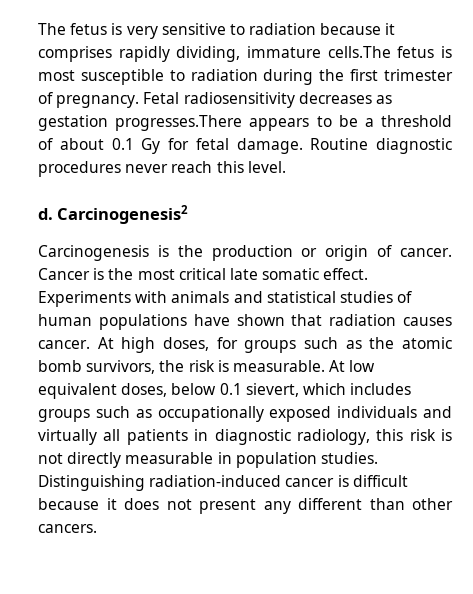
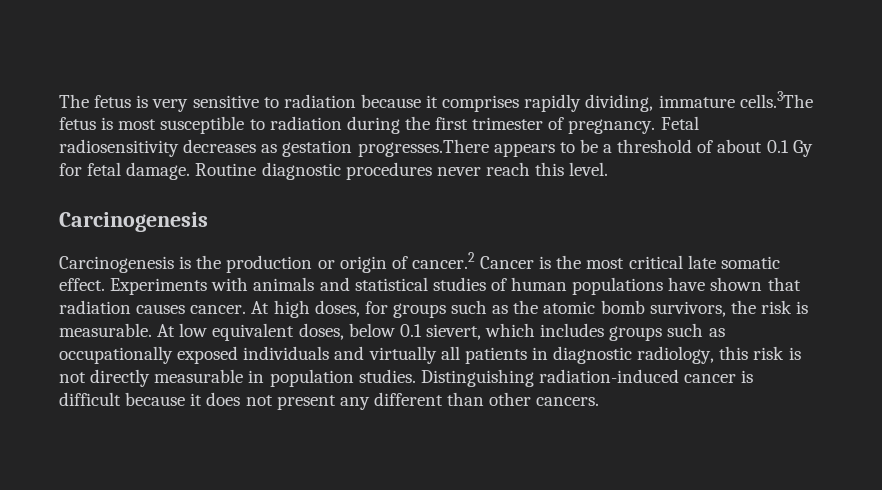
[327,46,391,58] cells.The -> [739,91,813,108] cells.3The
[38,205,189,224] d. Carcinogenesis2 -> [59,212,208,232] Carcinogenesis
[399,248,452,257] cancer. -> [411,252,475,269] cancer.2

